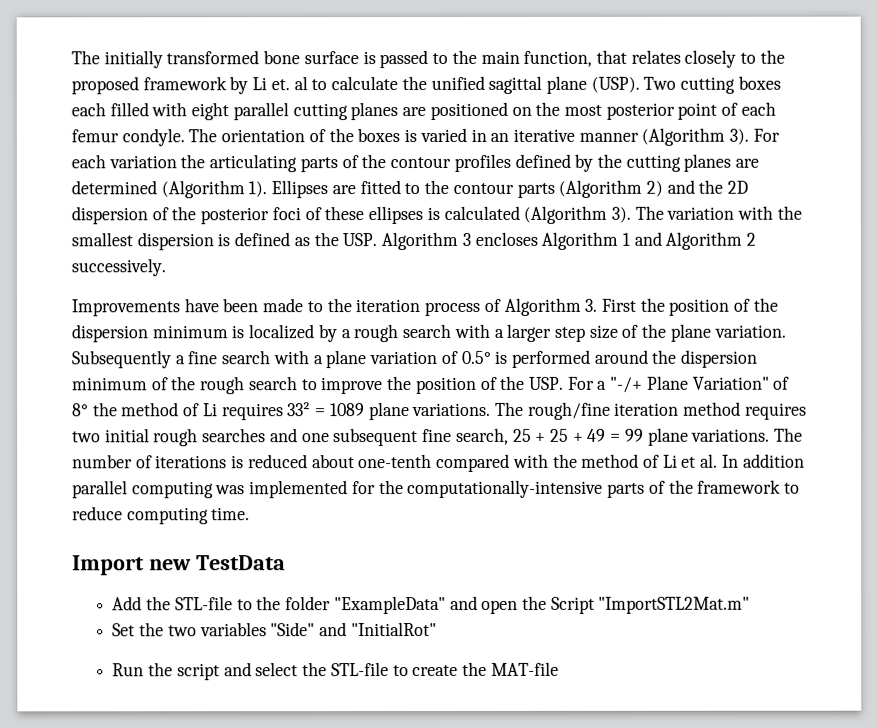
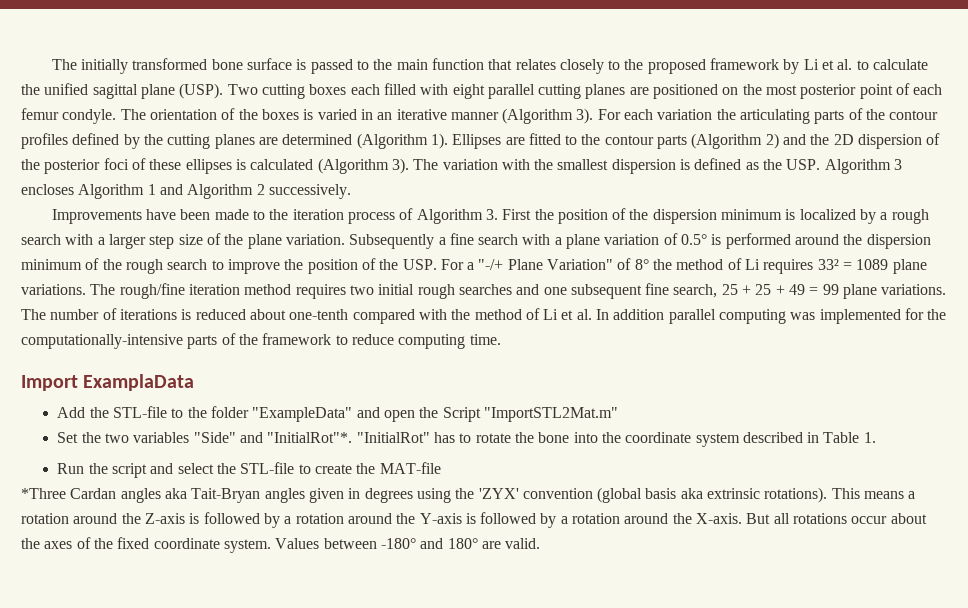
[523,50,593,67] function, -> [431,58,484,70] function
[270,76,308,91] et. al -> [822,59,853,70] et al.
[148,555,286,571] new TestData -> [83,374,195,391] ExamplaData
(348, 629) none -> [267,432,353,443] "InitialRot"*.
(437, 629) none -> [433,432,876,447] has to rotate the bone into the coordinate system described in Table 1.
(559, 668) none -> [21,487,916,503] [21,512,927,528] [21,537,541,553] // *Three Cardan angles aka Tait-Bryan angles given in degrees using the 'ZYX' convention (global basis aka extrinsic rotations). This means a rotation around the Z-axis is followed by a rotation around the Y-axis is followed by a rotation around the X-axis. But all rotations occur about the axes of the fixed coordinate system. Values between -180° and 180° are valid.

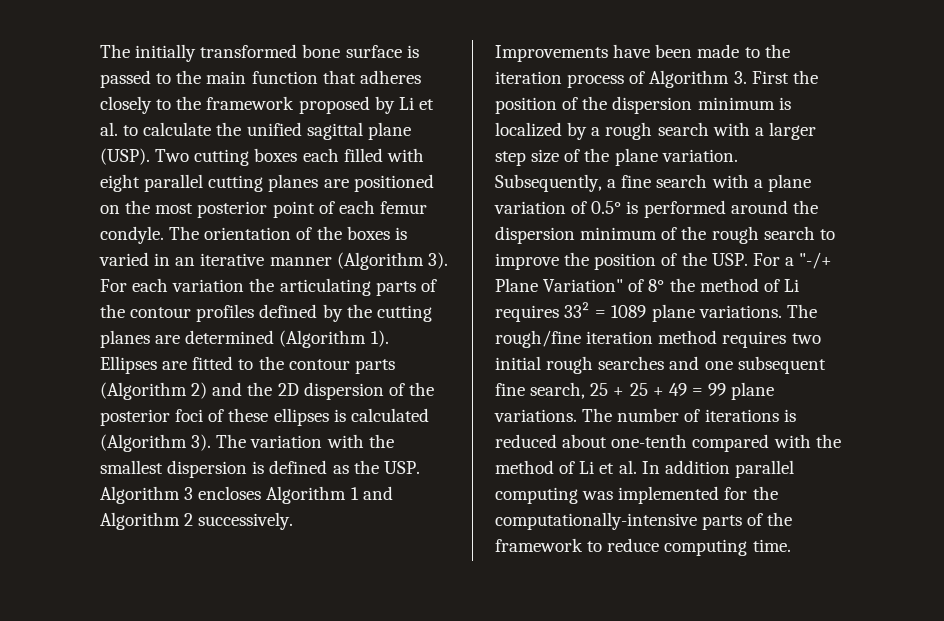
[515,59,556,70] relates -> [359,70,421,84] adheres
[647,58,780,74] proposed framework -> [206,96,370,114] framework proposed
[349,234,435,249] Subsequently -> [495,174,602,192] Subsequently,
[21,374,195,391] [57,406,618,422] [57,432,876,447] [57,462,441,478] [21,487,916,503] [21,512,927,528] [21,537,541,553] // Import ExamplaData // Add the STL-file to the folder "ExampleData" and open the Script "ImportSTL2Mat.m" // Set the two variables "Side" and "InitialRot"*. "InitialRot" has to rotate the bone into the coordinate system described in Table 1. // Run the script and select the STL-file to create the MAT-file // *Three Cardan angles aka Tait-Bryan angles given in degrees using the 'ZYX' convention (global basis aka extrinsic rotations). This means a rotation around the Z-axis is followed by a rotation around the Y-axis is followed by a rotation around the X-axis. But all rotations occur about the axes of the fixed coordinate system. Values between -180° and 180° are valid. -> (791, 545) none

